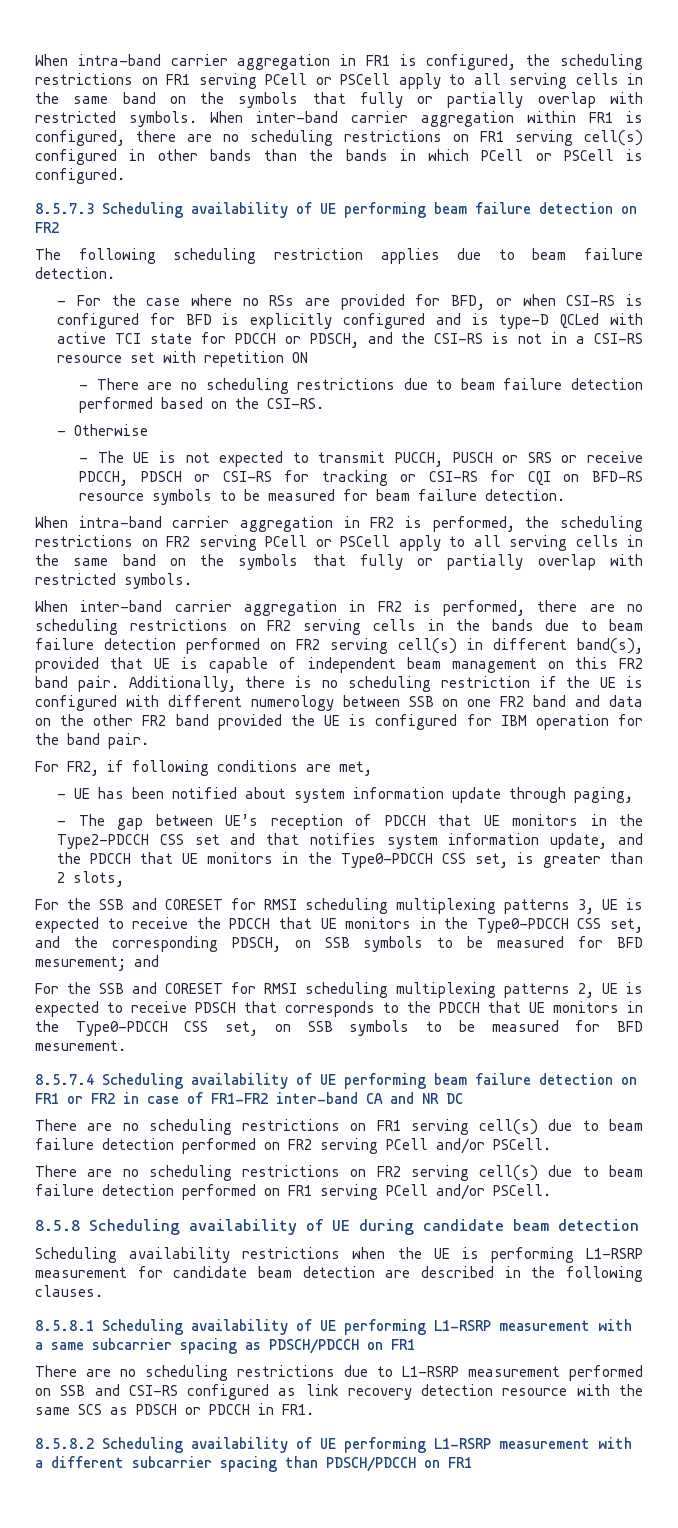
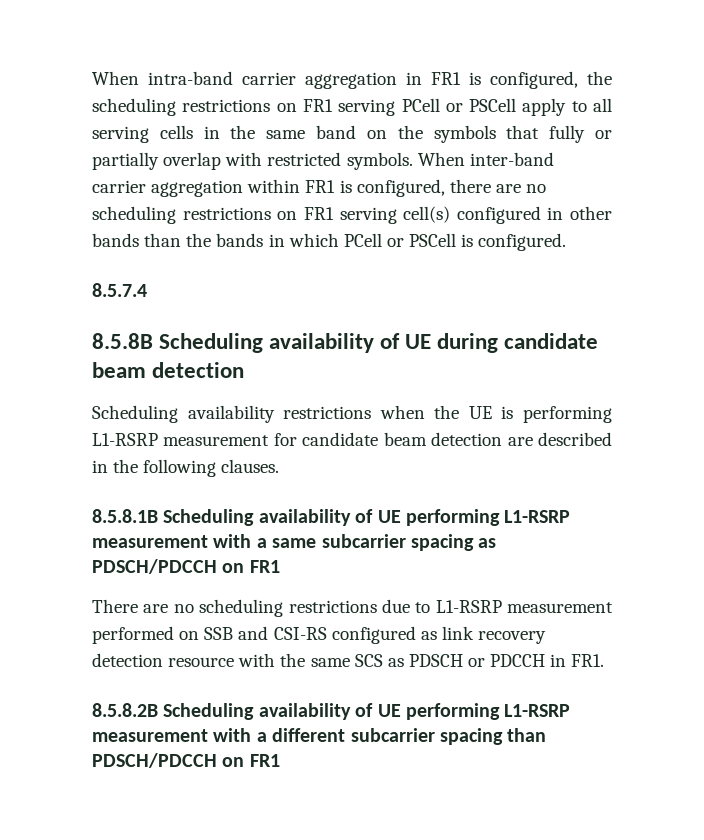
[35,202,637,218] [35,222,59,233] [35,248,643,264] [35,267,115,279] [57,294,643,310] [57,313,643,329] [57,332,643,348] [57,351,309,367] [79,378,643,394] [79,397,325,413] [57,424,149,436] [79,451,644,467] [79,470,643,486] [79,489,566,505] [35,516,644,532] [35,535,643,551] [35,554,643,570] [35,573,192,589] [35,600,643,616] [35,619,643,635] [35,638,643,654] [35,657,643,673] [35,676,644,692] [35,695,644,711] [35,714,643,730] [35,733,149,749] [35,760,372,776] [57,787,634,803] [57,814,643,830] [57,833,643,849] [57,852,644,868] [57,871,125,887] [35,898,643,914] [35,917,643,933] [35,936,643,952] [35,955,159,971] [35,982,643,998] [35,1001,643,1017] [35,1020,644,1036] [35,1040,126,1051] [35,1073,637,1089] [35,1092,463,1104] [35,1119,643,1135] [35,1138,551,1154] [35,1165,643,1181] [35,1184,551,1200] [35,1220,80,1231] 8.5.7.3 Scheduling availability of UE performing beam failure detection on FR2 // The following scheduling restriction applies due to beam failure detection. // - For the case where no RSs are provided for BFD, or when CSI-RS is configured for BFD is explicitly configured and is type-D QCLed with active TCI state for PDCCH or PDSCH, and the CSI-RS is not in a CSI-RS resource set with repetition ON // - There are no scheduling restrictions due to beam failure detection performed based on the CSI-RS. // - Otherwise // - The UE is not expected to transmit PUCCH, PUSCH or SRS or receive PDCCH, PDSCH or CSI-RS for tracking or CSI-RS for CQI on BFD-RS resource symbols to be measured for beam failure detection. // When intra-band carrier aggregation in FR2 is performed, the scheduling restrictions on FR2 serving PCell or PSCell apply to all serving cells in the same band on the symbols that fully or partially overlap with restricted symbols. // When inter-band carrier aggregation in FR2 is performed, there are no scheduling restrictions on FR2 serving cells in the bands due to beam failure detection performed on FR2 serving cell(s) in different band(s), provided that UE is capable of independent beam management on this FR2 band pair. Additionally, there is no scheduling restriction if the UE is configured with different numerology between SSB on one FR2 band and data on the other FR2 band provided the UE is configured for IBM operation for the band pair. // For FR2, if following conditions are met, // - UE has been notified about system information update through paging, // - The gap between UE’s reception of PDCCH that UE monitors in the Type2-PDCCH CSS set and that notifies system information update, and the PDCCH that UE monitors in the Type0-PDCCH CSS set, is greater than 2 slots, // For the SSB and CORESET for RMSI scheduling multiplexing patterns 3, UE is expected to receive the PDCCH that UE monitors in the Type0-PDCCH CSS set, and the corresponding PDSCH, on SSB symbols to be measured for BFD mesurement; and // For the SSB and CORESET for RMSI scheduling multiplexing patterns 2, UE is expected to receive PDSCH that corresponds to the PDCCH that UE monitors in the Type0-PDCCH CSS set, on SSB symbols to be measured for BFD mesurement. // 8.5.7.4 Scheduling availability of UE performing beam failure detection on FR1 or FR2 in case of FR1-FR2 inter-band CA and NR DC // There are no scheduling restrictions on FR1 serving cell(s) due to beam failure detection performed on FR2 serving PCell and/or PSCell. // There are no scheduling restrictions on FR2 serving cell(s) due to beam failure detection performed on FR1 serving PCell and/or PSCell. // 8.5.8 -> [92,283,147,297] [92,333,153,349] 8.5.7.4 // 8.5.8B
[35,1320,94,1331] 8.5.8.1 -> [92,509,158,523] 8.5.8.1B
[35,1438,94,1449] 8.5.8.2 -> [92,703,158,717] 8.5.8.2B

